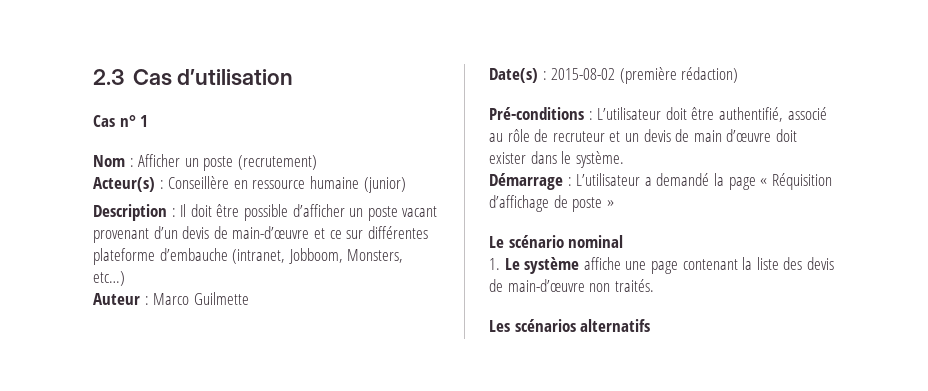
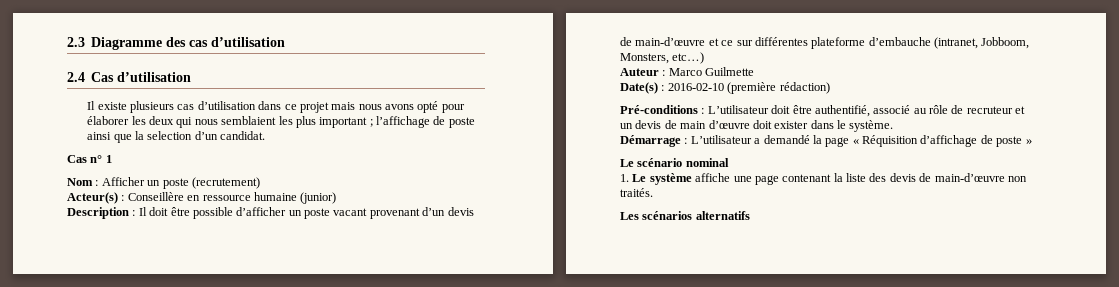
[132,69,294,86] Cas d’utilisation -> [91,37,286,50] [67,72,192,82] [87,101,465,113] [87,116,475,128] [87,131,266,143] Diagramme des cas d’utilisation // 2.4 Cas d’utilisation // Il existe plusieurs cas d’utilisation dans ce projet mais nous avons opté pour élaborer les deux qui nous semblaient les plus important ; l’affichage de poste ainsi que la selection d’un candidat.
[551,68,616,80] 2015-08-02 -> [667,83,724,91] 2016-02-10

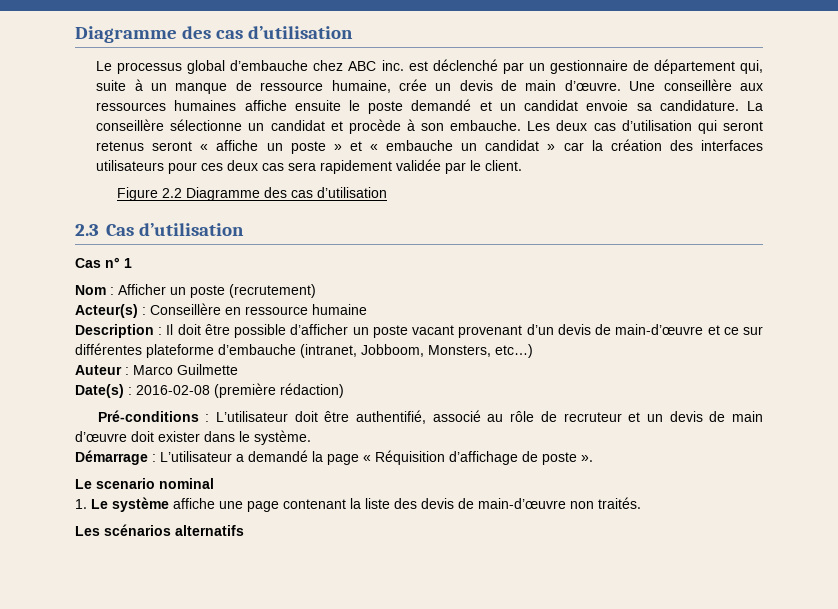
[67,37,286,50] [67,72,85,82] 2.3 Diagramme des cas d’utilisation // 2.4 -> [75,26,354,43] [96,59,764,74] [96,79,763,94] [96,99,764,114] [96,119,763,134] [96,139,764,154] [96,159,523,174] [117,187,388,201] [75,224,99,236] Diagramme des cas d’utilisation // Le processus global d’embauche chez ABC inc. est déclenché par un gestionnaire de département qui, suite à un manque de ressource humaine, crée un devis de main d’œuvre. Une conseillère aux ressources humaines affiche ensuite le poste demandé et un candidat envoie sa candidature. La conseillère sélectionne un candidat et procède à son embauche. Les deux cas d’utilisation qui seront retenus seront « affiche un poste » et « embauche un candidat » car la création des interfaces utilisateurs pour ces deux cas sera rapidement validée par le client. // Figure 2.2 Diagramme des cas d’utilisation // 2.3
[87,101,465,113] [87,116,475,128] [87,131,266,143] // Il existe plusieurs cas d’utilisation dans ce projet mais nous avons opté pour élaborer les deux qui nous semblaient les plus important ; l’affichage de poste ainsi que la selection d’un candidat. -> (245, 229) none
[300,192,337,204] (junior) -> (367, 309) none
[667,83,724,91] 2016-02-10 -> [136,385,210,395] 2016-02-08
[1025,139,1032,144] [620,158,683,167] » // Le scénario -> [581,455,593,462] [75,478,155,489] ». // Le scenario

